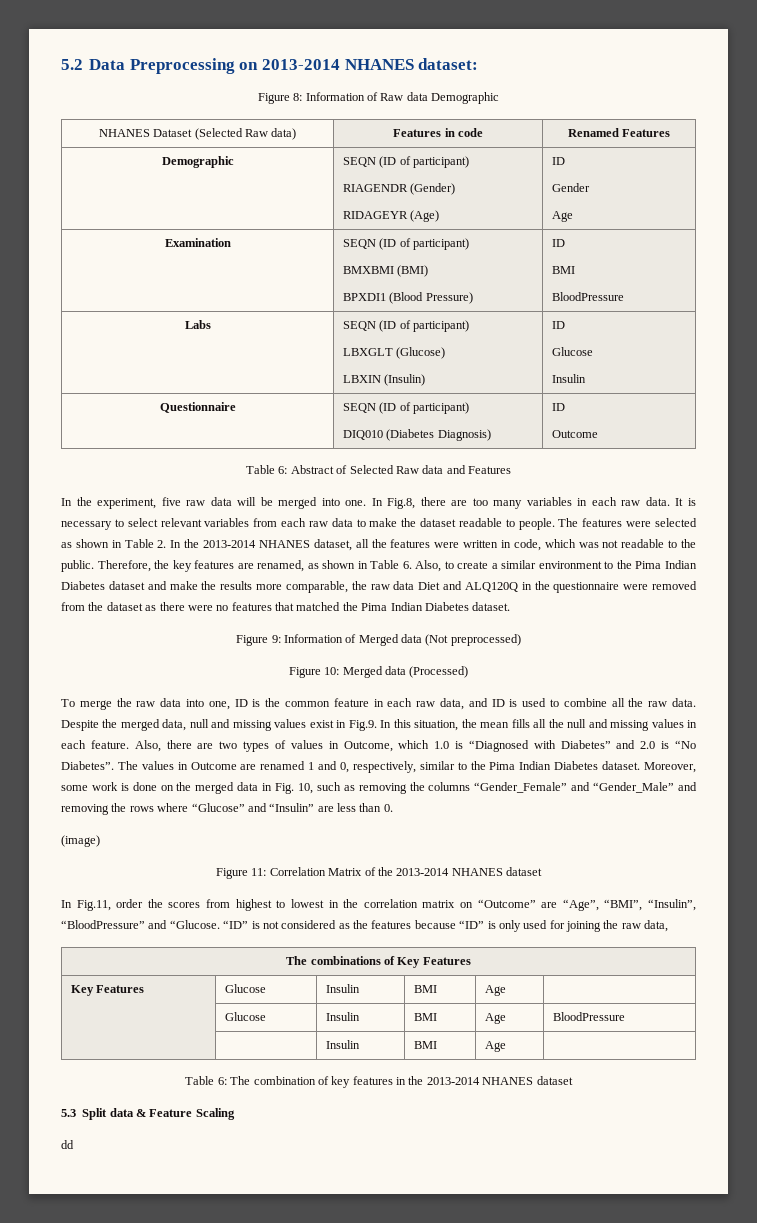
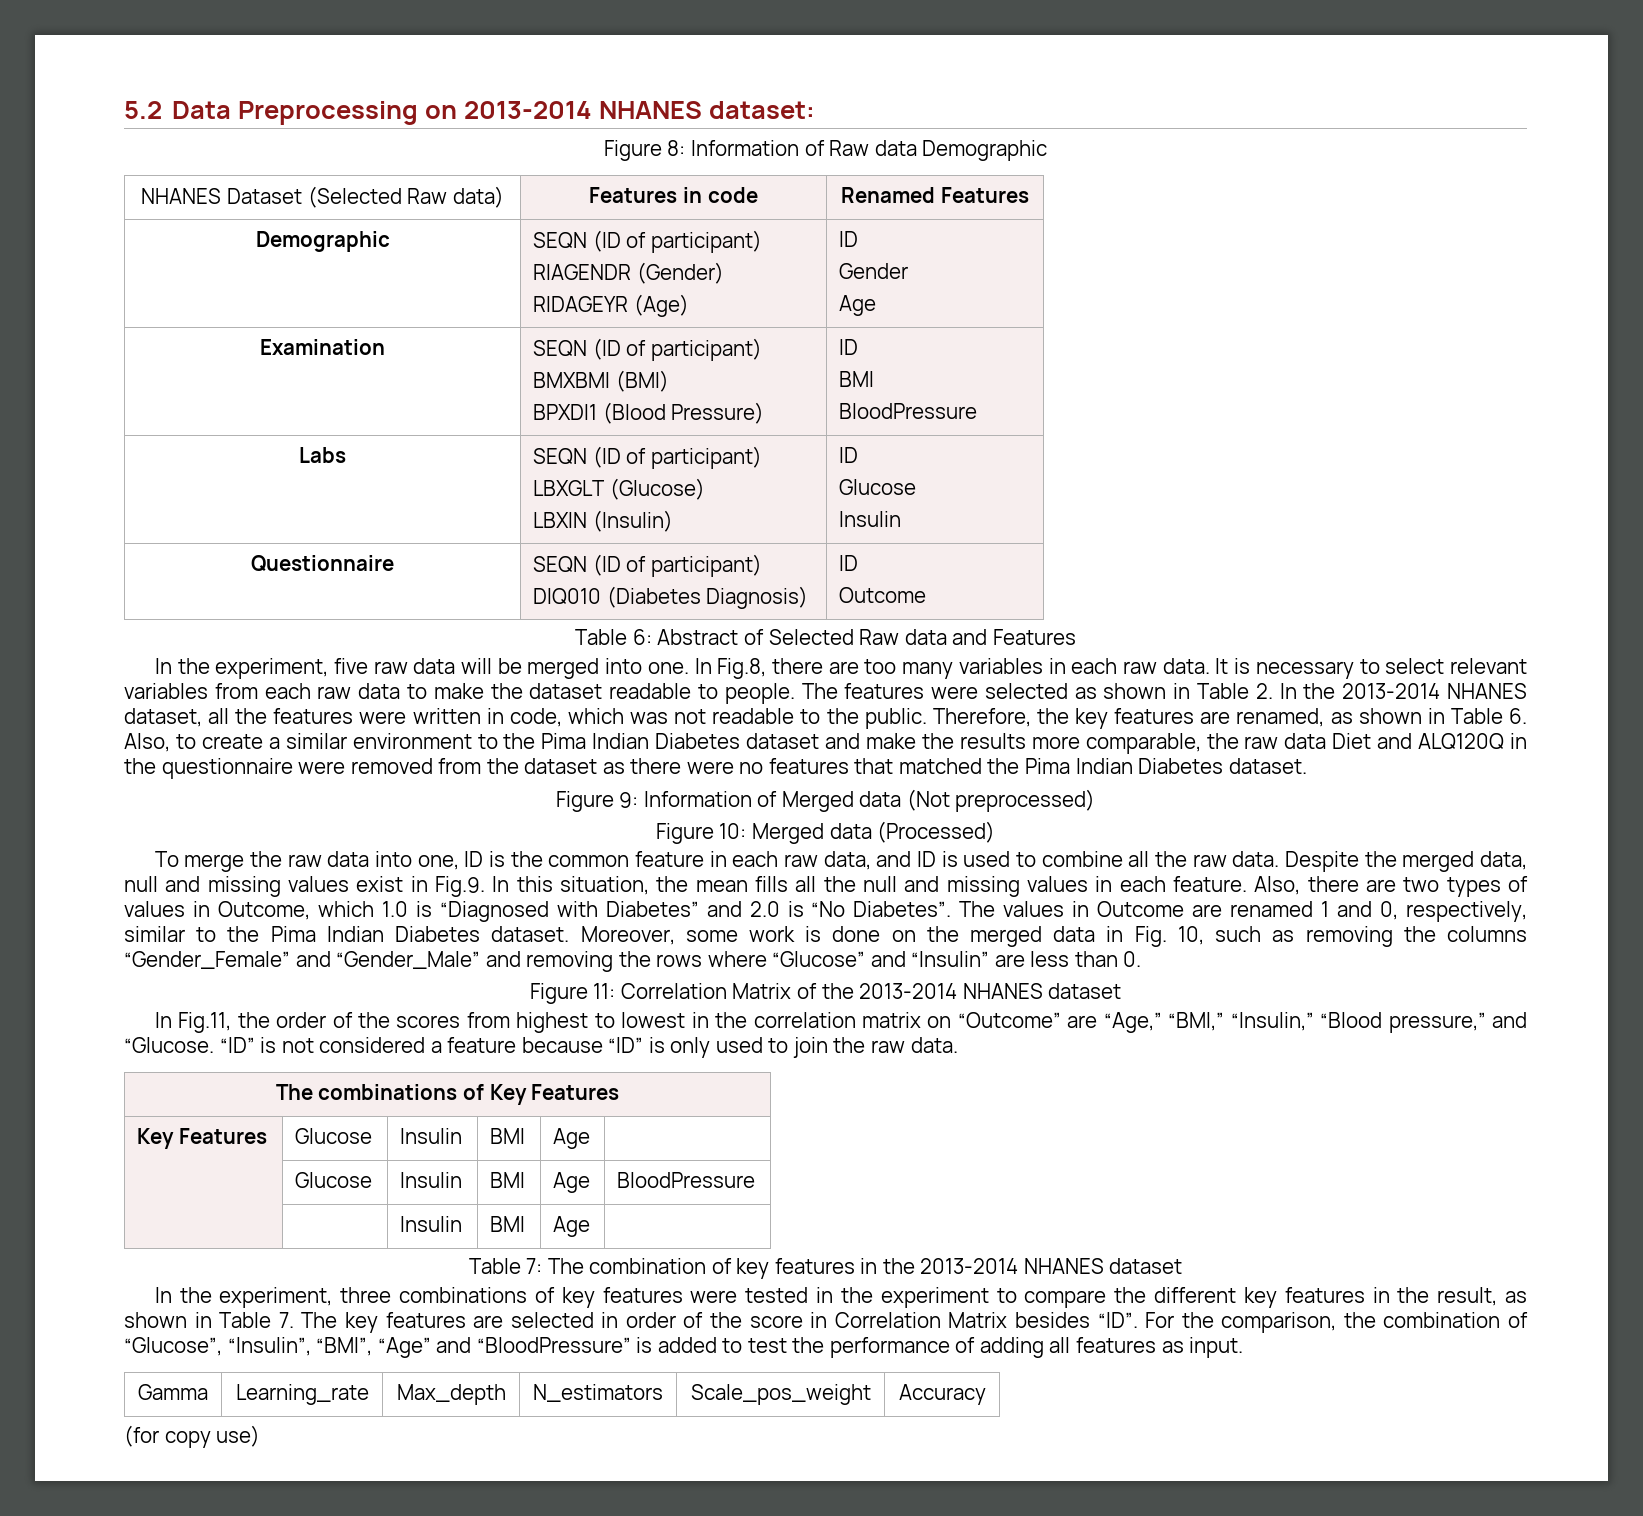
[61,835,100,847] // (image) -> (1142, 959) none
[116,899,144,908] order -> [237,1012,353,1028] the order of
[562,899,696,911] [61,920,145,929] “Age”, “BMI”, “Insulin”, “BloodPressure” -> [1103,1012,1486,1033] “Age,” “BMI,” “Insulin,” “Blood pressure,”
[338,920,412,929] as the features -> [430,1037,517,1053] a feature
[549,920,669,932] for joining the raw data, -> [768,1037,958,1058] to join the raw data.
[217,1077,227,1085] 6: -> [526,1258,543,1274] 7:
[61,1108,235,1120] [61,1140,74,1149] 5.3 Split data & Feature Scaling // dd -> [154,1287,1527,1308] [124,1312,1528,1333] [124,1337,1244,1358] [138,1384,208,1400] [235,1384,369,1405] [396,1384,506,1405] [533,1384,663,1402] [690,1384,871,1405] [898,1384,986,1405] [124,1425,261,1448] In the experiment, three combinations of key features were tested in the experiment to compare the different key features in the result, as shown in Table 7. The key features are selected in order of the score in Correlation Matrix besides “ID”. For the comparison, the combination of “Glucose”, “Insulin”, “BMI”, “Age” and “BloodPressure” is added to test the performance of adding all features as input. // Gamma | Learning_rate | Max_depth | N_estimators | Scale_pos_weight | Accuracy // (for copy use)

